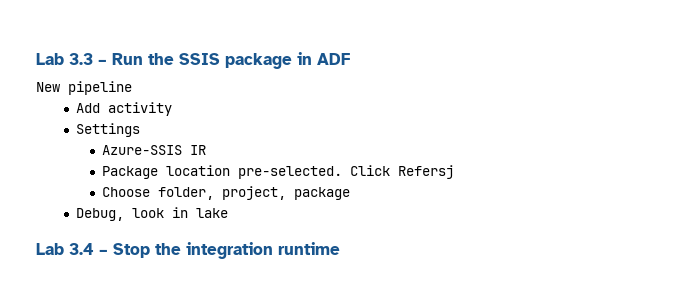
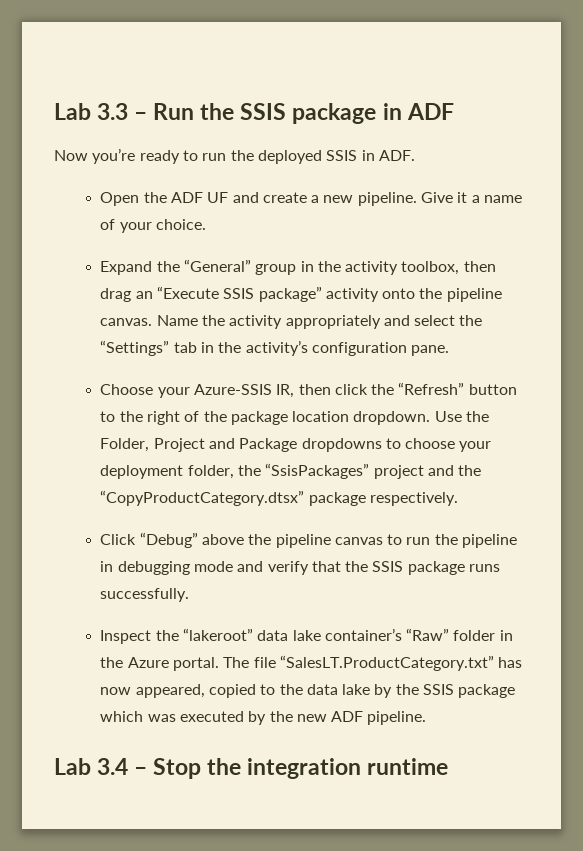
[36,81,132,95] [76,102,173,116] [76,123,141,137] [102,145,207,155] [102,165,455,179] [102,186,351,200] [76,207,229,221] New pipeline // Add activity // Settings // Azure-SSIS IR // Package location pre-selected. Click Refersj // Choose folder, project, package // Debug, look in lake -> [54,148,415,164] [100,192,523,206] [100,219,206,233] [100,259,496,275] [100,286,502,302] [100,315,483,329] [100,340,450,356] [100,382,517,398] [100,411,490,425] [100,438,492,452] [100,463,482,479] [100,490,458,506] [100,532,518,548] [100,561,501,575] [100,588,190,602] [100,628,513,644] [100,655,523,671] [100,684,516,698] [100,711,427,725] Now you’re ready to run the deployed SSIS in ADF. // Open the ADF UF and create a new pipeline. Give it a name of your choice. // Expand the “General” group in the activity toolbox, then drag an “Execute SSIS package” activity onto the pipeline canvas. Name the activity appropriately and select the “Settings” tab in the activity’s configuration pane. // Choose your Azure-SSIS IR, then click the “Refresh” button to the right of the package location dropdown. Use the Folder, Project and Package dropdowns to choose your deployment folder, the “SsisPackages” project and the “CopyProductCategory.dtsx” package respectively. // Click “Debug” above the pipeline canvas to run the pipeline in debugging mode and verify that the SSIS package runs successfully. // Inspect the “lakeroot” data lake container’s “Raw” folder in the Azure portal. The file “SalesLT.ProductCategory.txt” has now appeared, copied to the data lake by the SSIS package which was executed by the new ADF pipeline.

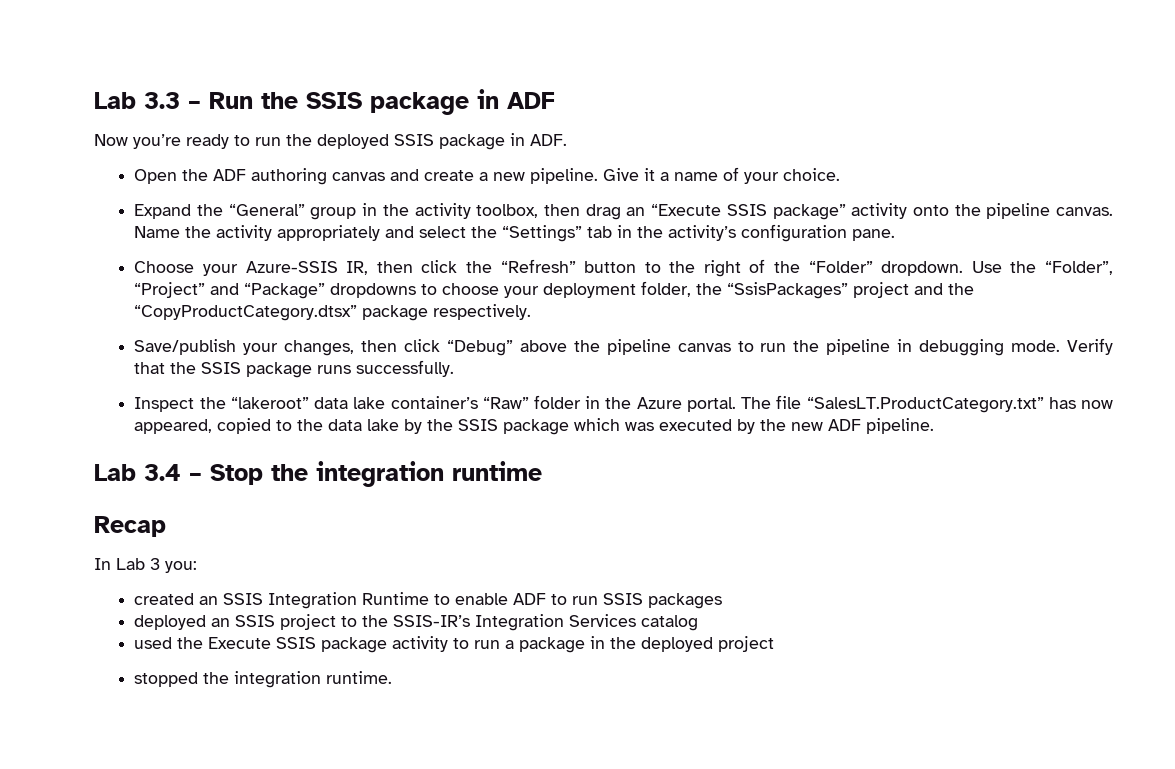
(358, 155) none -> [439,134,505,150] package
[207,192,229,203] UF -> [251,168,386,185] authoring canvas
[230,411,350,425] package location -> [808,261,873,273] “Folder”
[100,438,298,452] Folder, Project and Package -> [1045,261,1113,275] [134,282,326,299] “Folder”, “Project” and “Package”
[100,534,137,545] Click -> [134,339,441,356] Save/publish your changes, then click
[193,561,309,575] mode and verify -> [1011,338,1114,355] mode. Verify
(449, 766) none -> [94,516,166,537] [94,558,197,573] [134,592,723,609] [134,614,699,631] [134,636,775,653] [134,671,393,688] // Recap // In Lab 3 you: // created an SSIS Integration Runtime to enable ADF to run SSIS packages // deployed an SSIS project to the SSIS-IR’s Integration Services catalog // used the Execute SSIS package activity to run a package in the deployed project // stopped the integration runtime.

